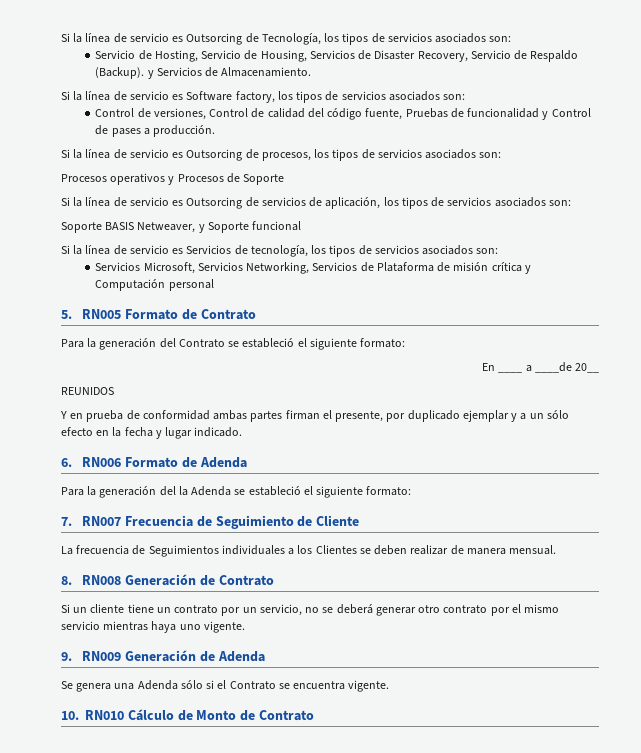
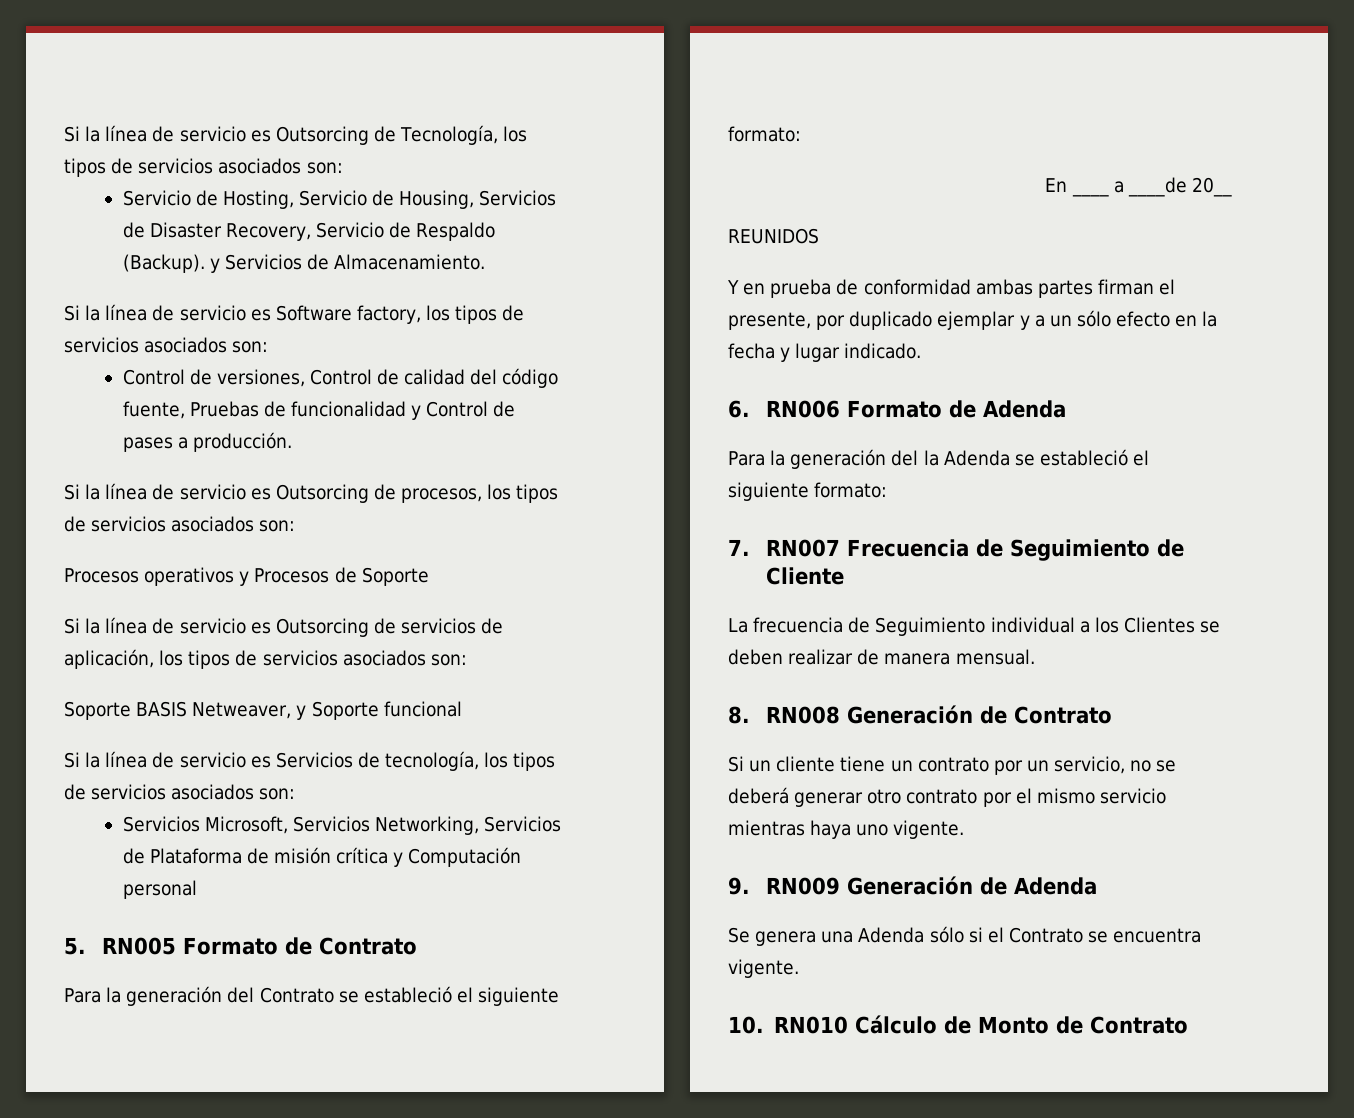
[148,545,285,557] Seguimientos individuales -> [875,617,1075,636] Seguimiento individual

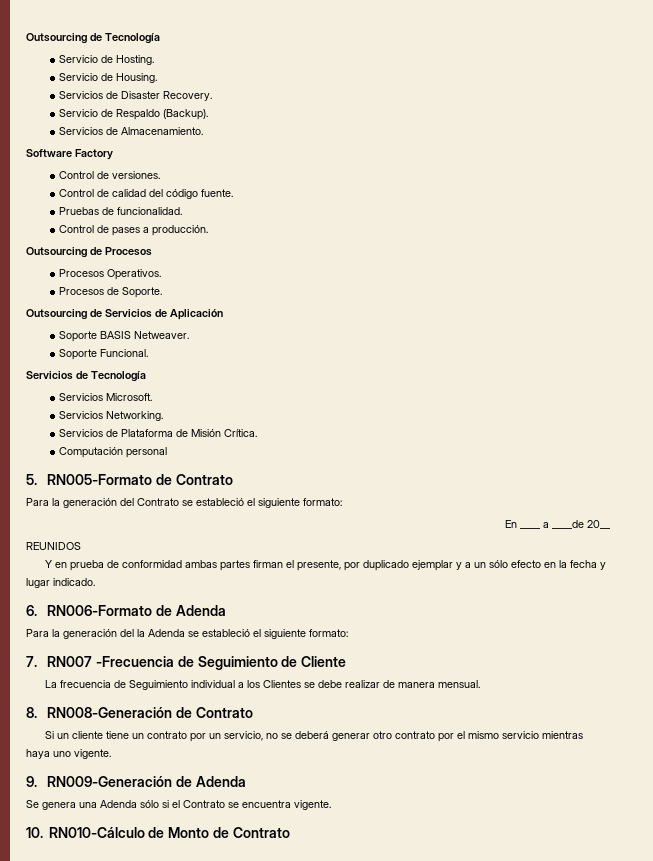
[64,125,528,145] [64,158,343,177] [122,190,475,209] Si la línea de servicio es Outsorcing de Tecnología, los tipos de servicios asociados son: // Servicio de Hosting, Servicio de Housing, -> [26,33,160,44] [59,55,155,65] [59,73,158,83] Outsourcing de Tecnología // Servicio de Hosting. // Servicio de Housing. //
[225,223,311,241] Recovery, -> [163,91,213,101] Recovery. //
[209,258,220,273] y -> (209, 114) //
[64,304,525,324] [64,337,269,353] [122,369,305,387] Si la línea de servicio es Software factory, los tipos de servicios asociados son: // Control de versiones, -> [26,149,113,160] [59,171,161,179] Software Factory // Control de versiones. //
[122,401,185,419] fuente, -> [201,189,234,197] fuente. //
[290,401,422,420] funcionalidad y -> [117,207,183,215] funcionalidad. //
[64,483,559,503] [64,516,296,532] [64,567,429,586] [64,617,504,637] [64,649,467,669] [64,701,462,720] [64,751,556,771] [64,784,296,800] [122,816,479,835] Si la línea de servicio es Outsorcing de procesos, los tipos de servicios asociados son: // Procesos operativos y Procesos de Soporte // Si la línea de servicio es Outsorcing de servicios de aplicación, los tipos de servicios asociados son: // Soporte BASIS Netweaver, y Soporte funcional // Si la línea de servicio es Servicios de tecnología, los tipos de servicios asociados son: // Servicios Microsoft, Servicios Networking, -> [26,247,152,258] [59,269,162,280] [59,287,163,298] [26,309,223,320] [59,331,190,342] [59,349,149,360] [26,371,146,382] [59,393,153,401] [59,411,164,421] Outsourcing de Procesos // Procesos Operativos. // Procesos de Soporte. // Outsourcing de Servicios de Aplicación // Soporte BASIS Netweaver. // Soporte Funcional. // Servicios de Tecnología // Servicios Microsoft. // Servicios Networking. //
[273,847,404,867] misión crítica y -> [191,429,258,437] Misión Crítica. //
[101,937,278,955] RN005 Formato -> [47,474,153,485] RN005-Formato
[765,400,942,418] RN006 Formato -> [47,605,153,616] RN006-Formato
[846,539,969,557] Frecuencia -> [96,656,175,667] -Frecuencia
[728,649,783,665] deben -> [318,680,343,688] debe
[765,705,973,724] RN008 Generación -> [47,707,173,718] RN008-Generación
[765,876,973,895] RN009 Generación -> [47,776,173,787] RN009-Generación
[773,1015,937,1034] RN010 Cálculo -> [48,827,145,838] RN010-Cálculo

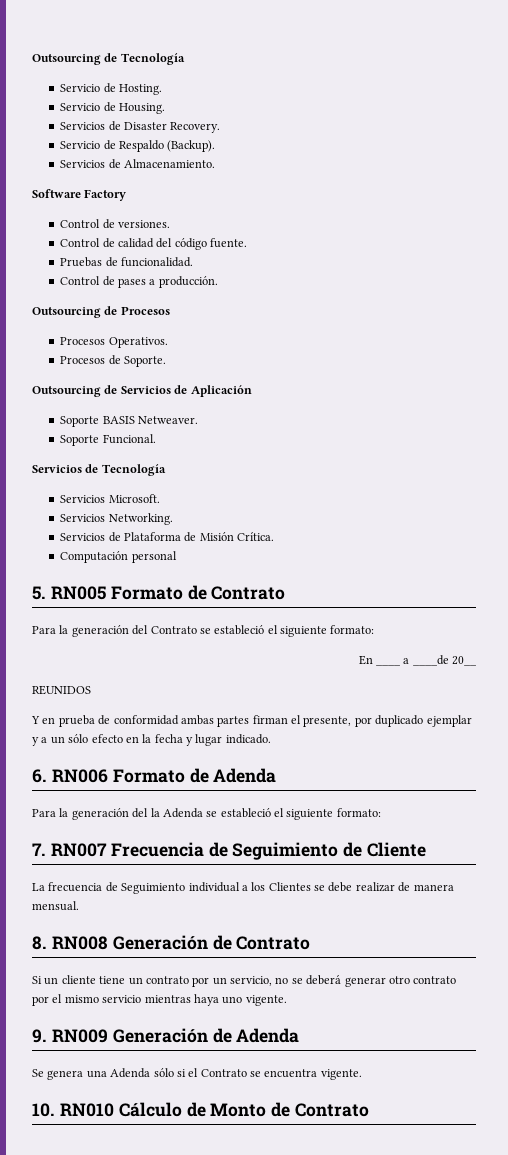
[47,474,153,485] RN005-Formato -> [51,586,183,600] RN005 Formato
[47,605,153,616] RN006-Formato -> [52,769,185,783] RN006 Formato
[96,656,175,667] -Frecuencia -> [110,842,204,857] Frecuencia
[47,707,173,718] RN008-Generación -> [52,935,208,950] RN008 Generación
[47,776,173,787] RN009-Generación -> [52,1028,208,1043] RN009 Generación
[48,827,145,838] RN010-Cálculo -> [60,1102,182,1117] RN010 Cálculo

